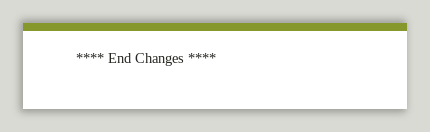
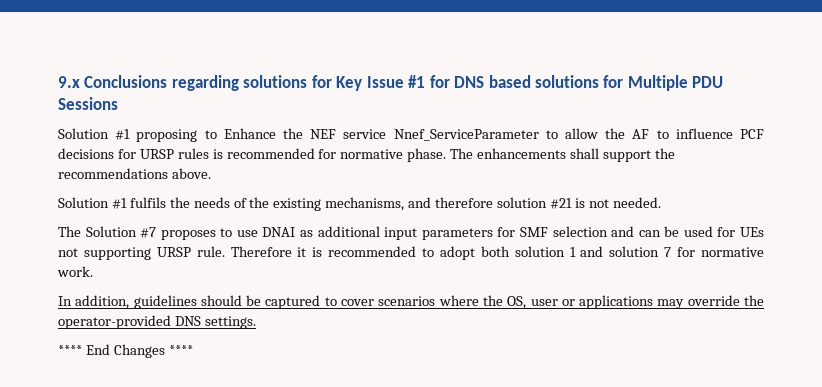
(76, 58) none -> [58,75,724,91] [58,97,118,110] [58,128,765,142] [58,148,675,162] [58,168,211,179] [58,197,661,211] [58,226,764,240] [58,246,764,260] [57,266,93,277] [58,295,764,309] [58,315,256,329] 9.x Conclusions regarding solutions for Key Issue #1 for DNS based solutions for Multiple PDU Sessions // Solution #1 proposing to Enhance the NEF service Nnef_ServiceParameter to allow the AF to influence PCF decisions for URSP rules is recommended for normative phase. The enhancements shall support the recommendations above. // Solution #1 fulfils the needs of the existing mechanisms, and therefore solution #21 is not needed. // The Solution #7 proposes to use DNAI as additional input parameters for SMF selection and can be used for UEs not supporting URSP rule. Therefore it is recommended to adopt both solution 1 and solution 7 for normative work. // In addition, guidelines should be captured to cover scenarios where the OS, user or applications may override the operator-provided DNS settings. //

